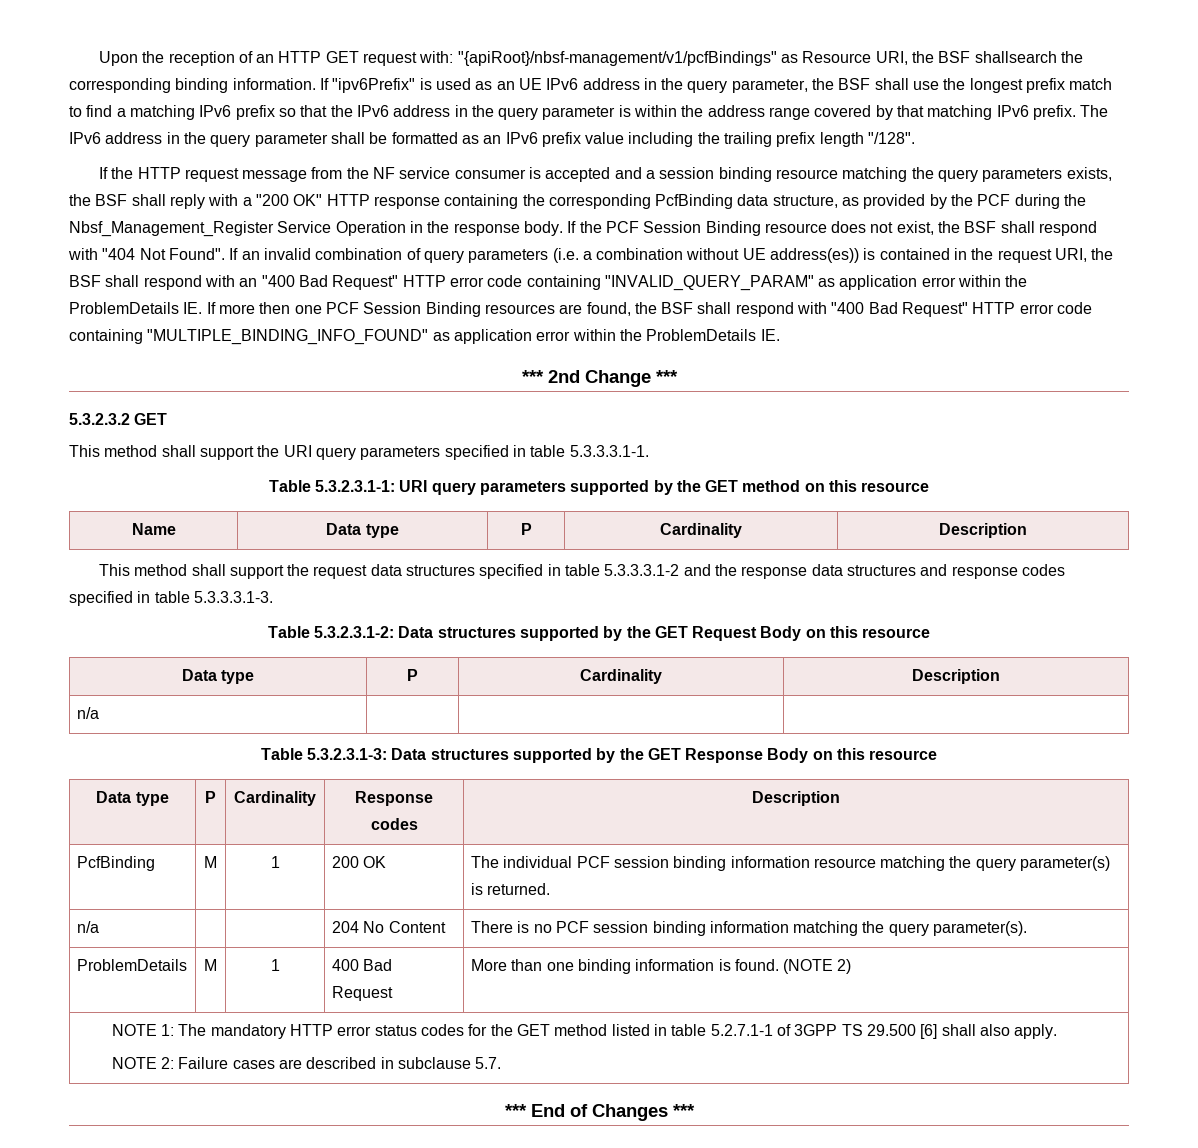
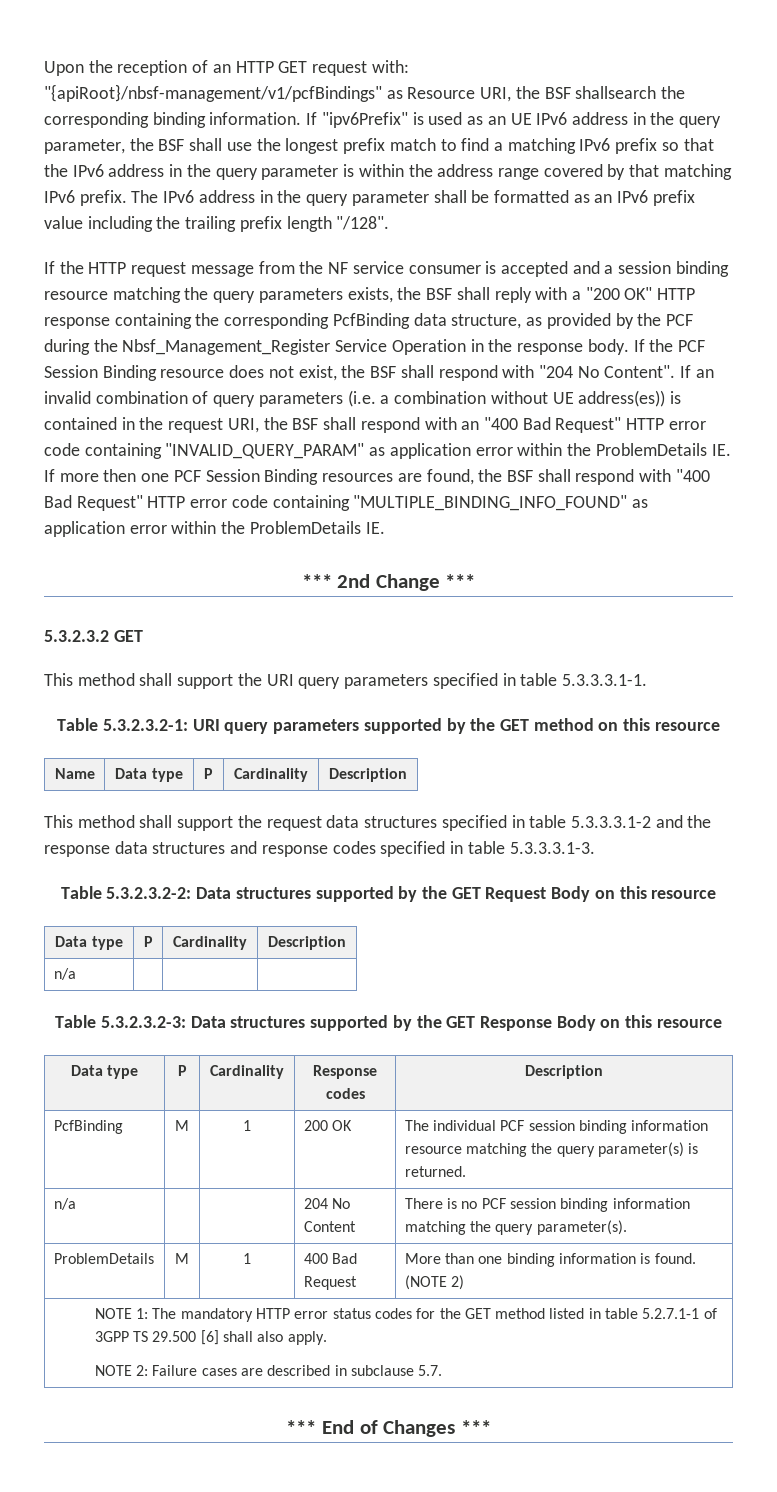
[102,248,225,260] "404 Not Found". -> [538,365,676,378] "204 No Content".
[314,480,395,492] 5.3.2.3.1-1: -> [102,719,188,731] 5.3.2.3.2-1:
[313,626,394,638] 5.3.2.3.1-2: -> [106,887,192,899] 5.3.2.3.2-2:
[306,748,387,760] 5.3.2.3.1-3: -> [100,1016,186,1028] 5.3.2.3.2-3:

